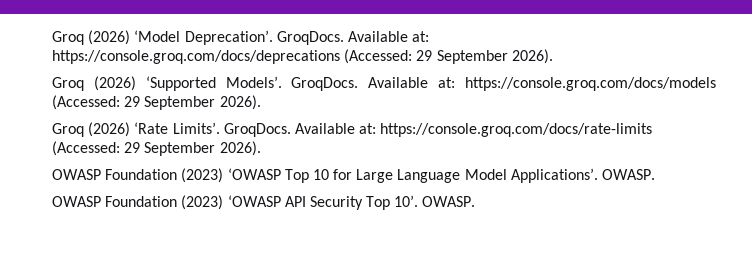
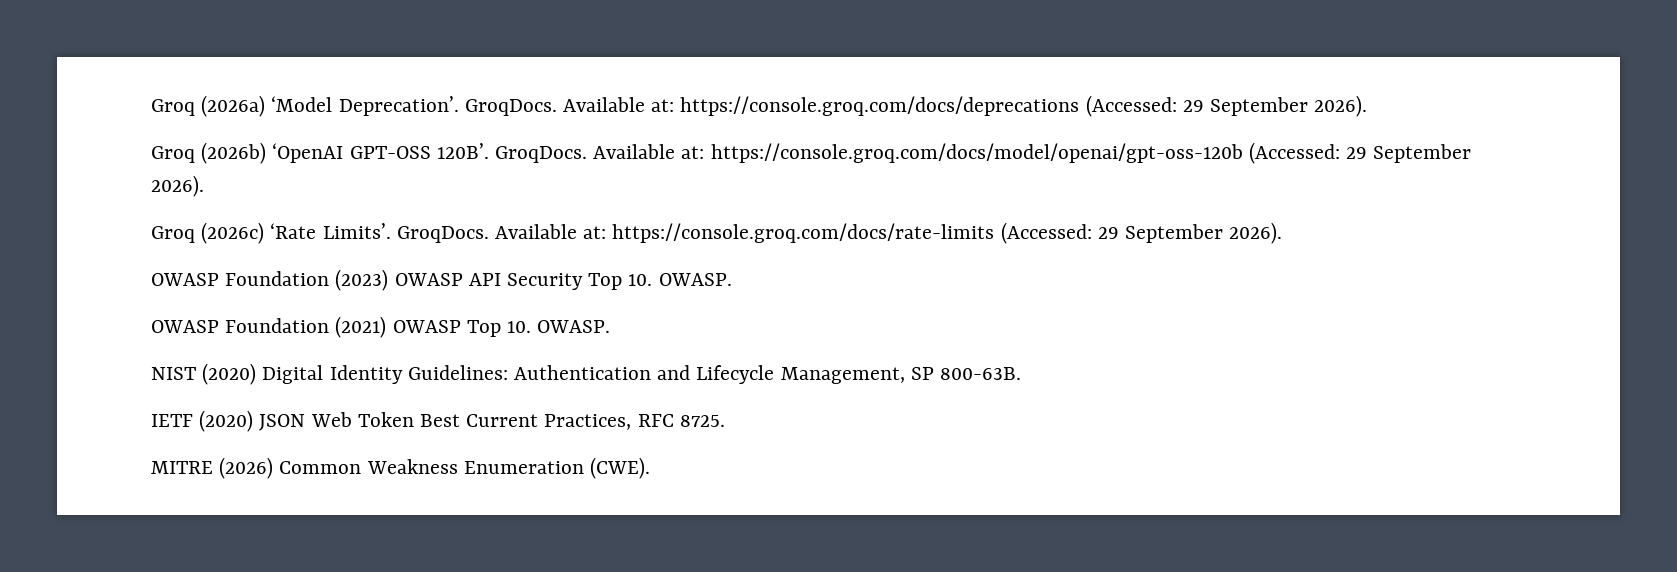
[52,30,131,45] Groq (2026) -> [151,95,266,117] Groq (2026a)
[93,76,716,91] [52,95,261,110] [52,122,131,137] (2026) ‘Supported Models’. GroqDocs. Available at: https://console.groq.com/docs/models (Accessed: 29 September 2026). // Groq (2026) -> [201,142,1472,164] [151,175,204,197] [151,222,265,244] (2026b) ‘OpenAI GPT-OSS 120B’. GroqDocs. Available at: https://console.groq.com/docs/model/openai/gpt-oss-120b (Accessed: 29 September 2026). // Groq (2026c)
[227,168,656,183] [52,195,476,210] ‘OWASP Top 10 for Large Language Model Applications’. OWASP. // OWASP Foundation (2023) ‘OWASP API Security Top 10’. OWASP. -> [394,273,732,290] [151,316,611,338] [151,363,1022,385] [151,410,725,432] [151,457,651,479] OWASP API Security Top 10. OWASP. // OWASP Foundation (2021) OWASP Top 10. OWASP. // NIST (2020) Digital Identity Guidelines: Authentication and Lifecycle Management, SP 800-63B. // IETF (2020) JSON Web Token Best Current Practices, RFC 8725. // MITRE (2026) Common Weakness Enumeration (CWE).

